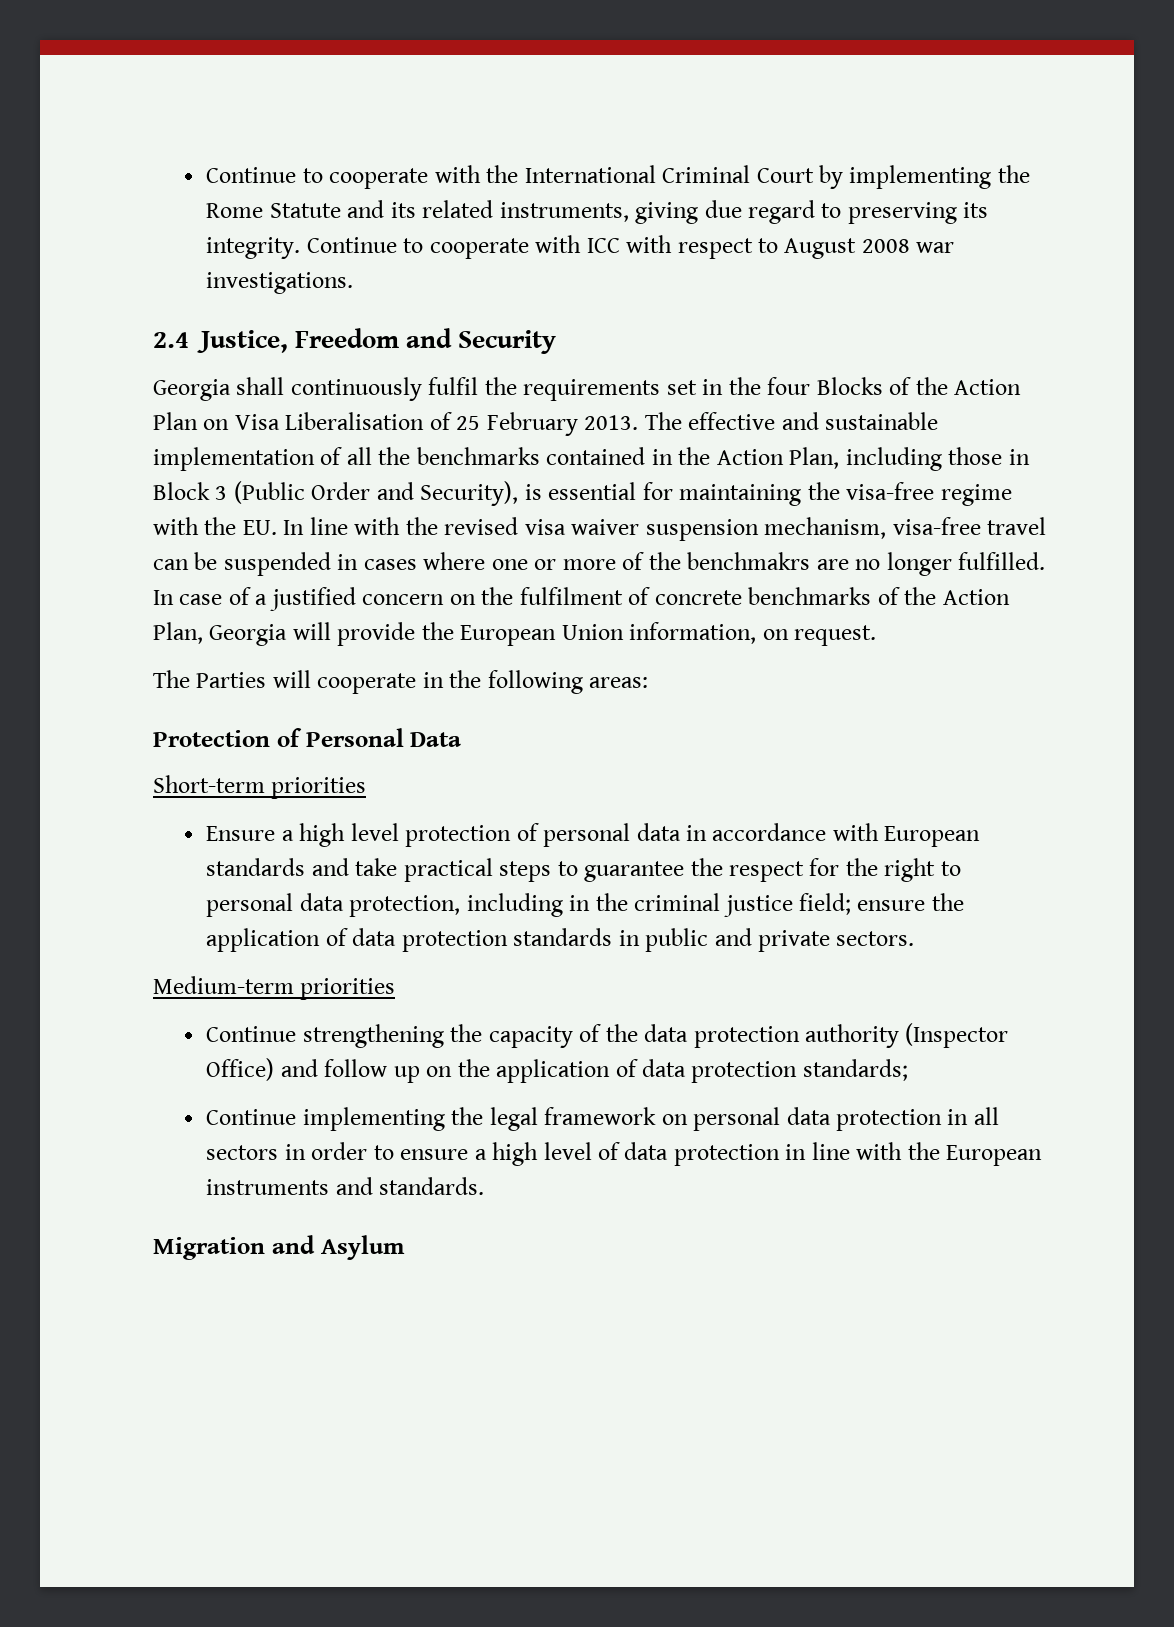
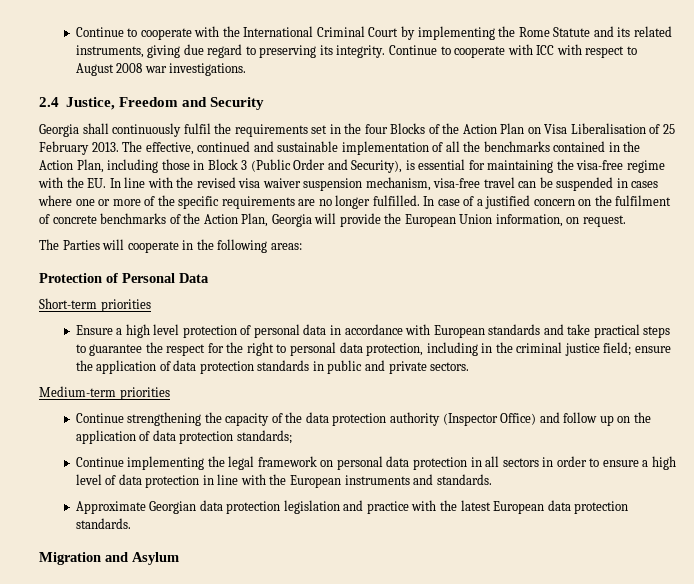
[688,412,776,430] effective -> [145,141,251,155] effective, continued
[687,552,811,570] benchmakrs -> [178,196,295,209] specific requirements
(485, 1186) none -> [75,500,629,514] [75,518,131,529] // Approximate Georgian data protection legislation and practice with the latest European data protection standards.

